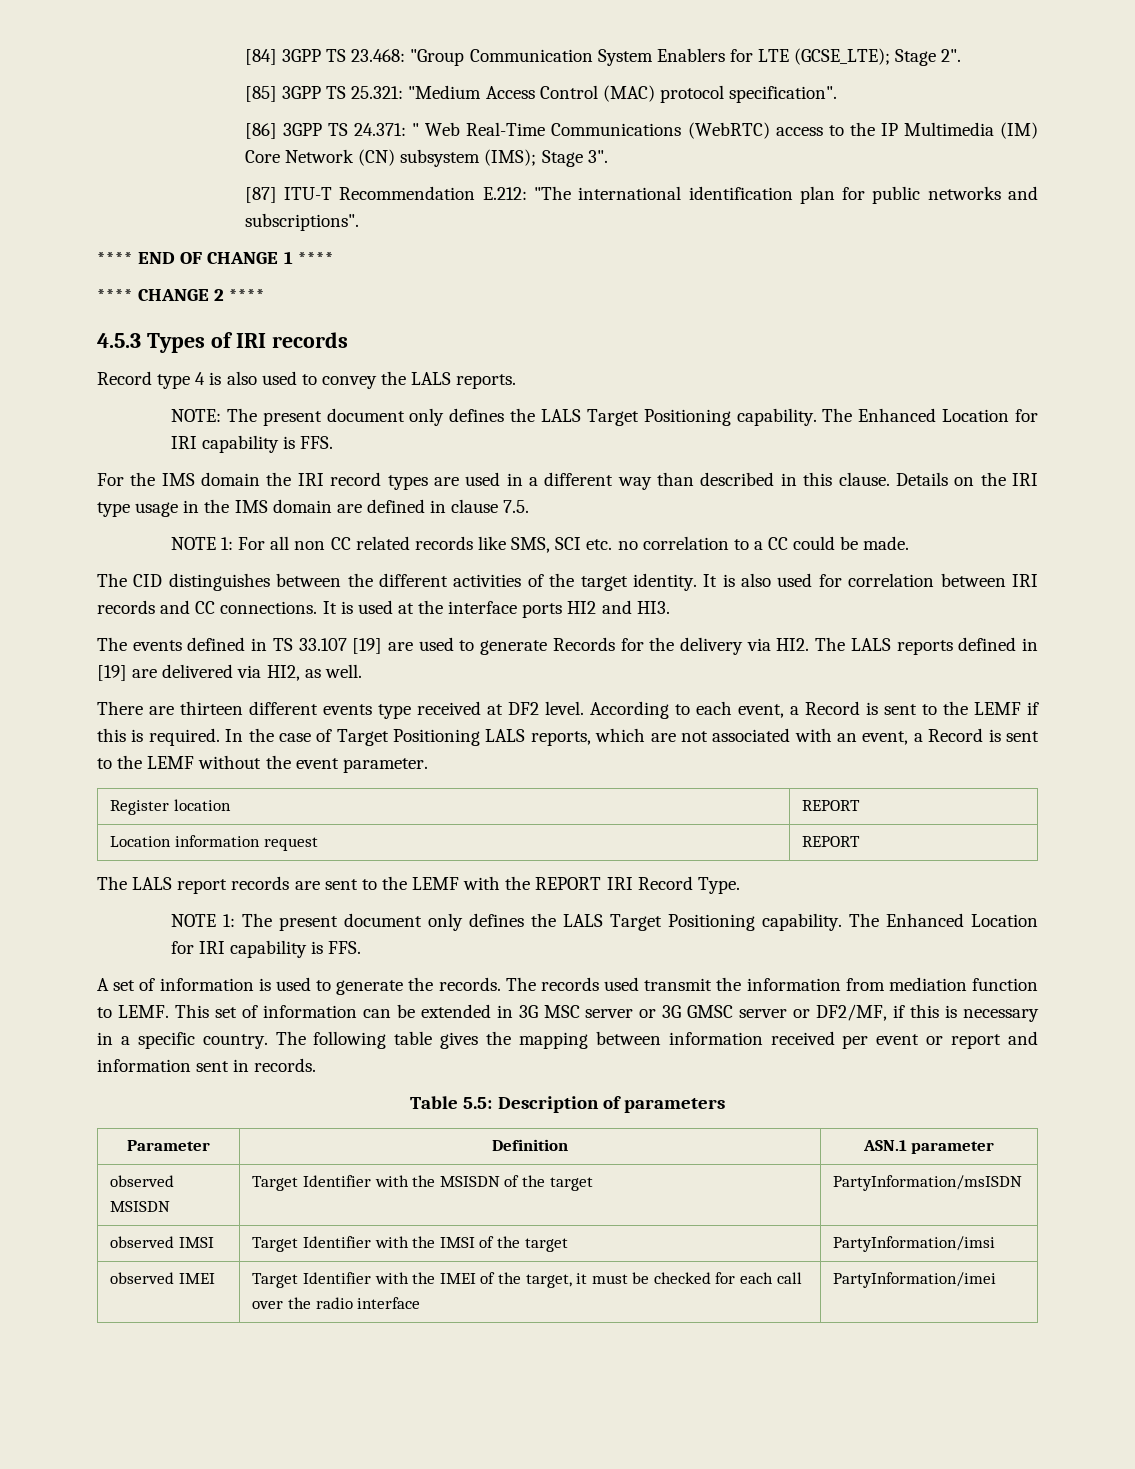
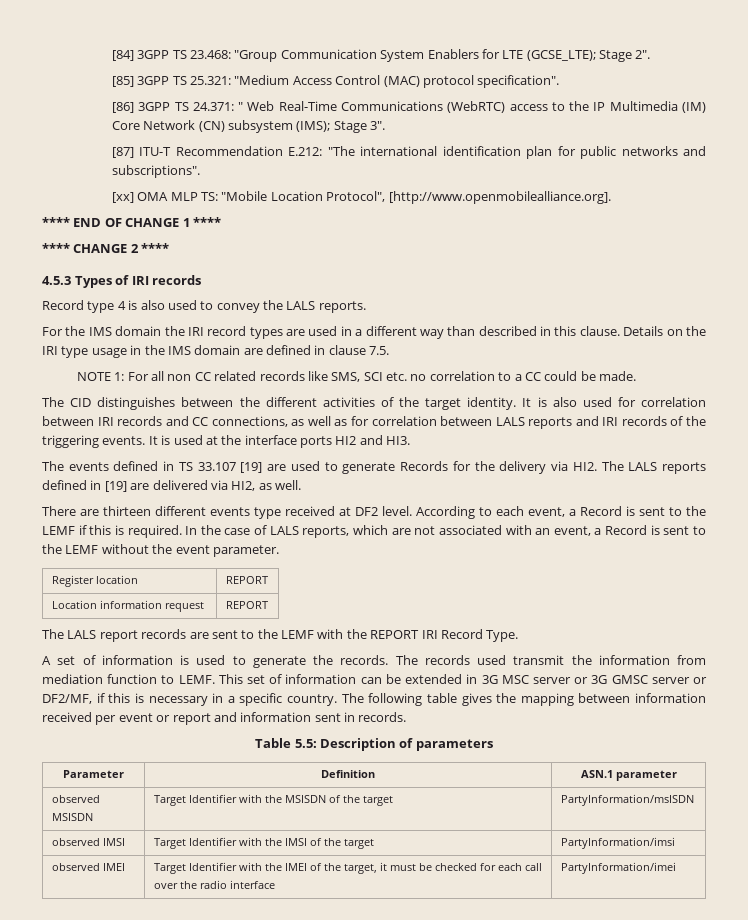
(359, 222) none -> [111,191,611,204] // [xx] OMA MLP TS: "Mobile Location Protocol", [http://www.openmobilealliance.org].
[170,408,1038,426] [170,435,334,453] // NOTE: The present document only defines the LALS Target Positioning capability. The Enhanced Location for IRI capability is FFS. -> (366, 307) none
[220,601,318,614] connections. -> [211,416,706,429] [42,435,146,448] connections, as well as for correlation between LALS reports and IRI records of the triggering events.
[336,729,481,746] Target Positioning -> (268, 530) none
[170,913,1038,931] [170,940,362,958] // NOTE 1: The present document only defines the LALS Target Positioning capability. The Enhanced Location for IRI capability is FFS. -> (519, 636) none

